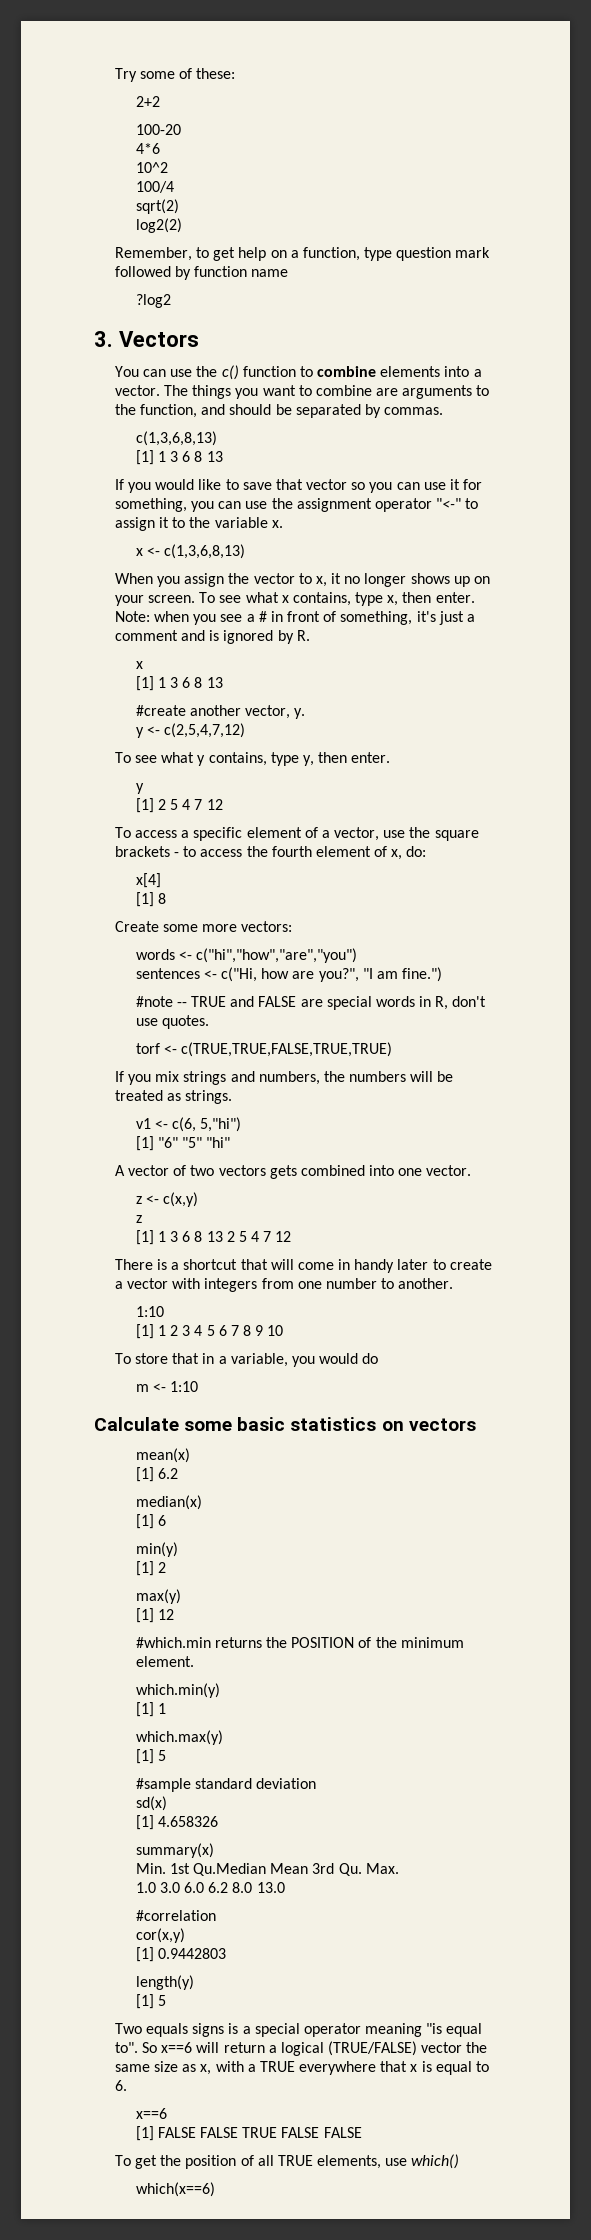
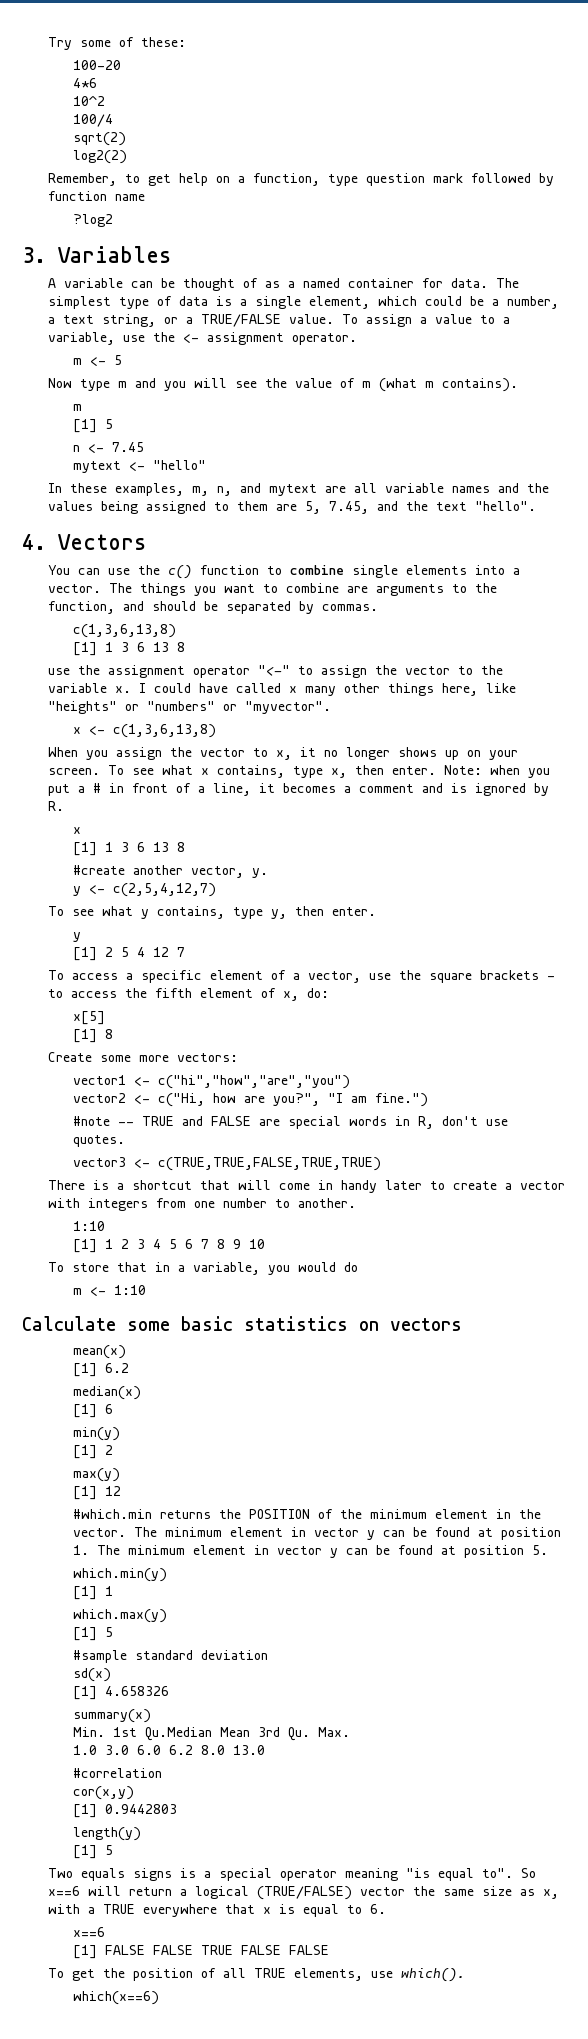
[135,96,160,107] // 2+2 -> (186, 42) none
(113, 339) none -> [58,246,171,263] [47,278,519,291] [47,296,559,309] [47,314,510,327] [47,332,357,345] [73,355,123,366] [47,378,518,392] [73,404,83,411] [73,419,114,433] [73,442,145,453] [73,460,207,473] [47,483,549,496] [47,501,536,514] [22,534,46,550] Variables // A variable can be thought of as a named container for data. The simplest type of data is a single element, which could be a number, a text string, or a TRUE/FALSE value. To assign a value to a variable, use the <- assignment operator. // m <- 5 // Now type m and you will see the value of m (what m contains). // m // [1] 5 // n <- 7.45 // mytext <- "hello" // In these examples, m, n, and mytext are all variable names and the values being assigned to them are 5, 7.45, and the text "hello". // 4.
(377, 371) none -> [351,565,398,578] single
[135,431,217,446] [135,450,223,465] [114,479,483,493] [114,498,242,512] c(1,3,6,8,13) // [1] 1 3 6 8 13 // If you would like to save that vector so you can use it for something, you can -> [73,624,177,638] [73,642,186,656] c(1,3,6,13,8) // [1] 1 3 6 13 8 //
[158,517,169,528] it -> [374,665,450,675] the vector
(283, 524) none -> [138,683,516,696] [47,701,331,714] I could have called x many other things here, like "heights" or "numbers" or "myvector".
[163,544,245,559] c(1,3,6,8,13) -> [113,724,217,738] c(1,3,6,13,8)
[220,614,243,622] see -> [47,784,70,796] put
[340,611,464,625] something, it's just -> [197,783,336,796] a line, it becomes
[194,677,223,688] 8 13 -> [153,842,186,852] 13 8
[163,723,245,738] c(2,5,4,7,12) -> [113,883,217,897] c(2,5,4,12,7)
[194,799,223,810] 7 12 -> [153,947,186,957] 12 7
[271,846,312,857] fourth -> [154,988,192,998] fifth
[135,873,161,888] x[4] -> [73,1011,106,1025] x[5]
[135,949,175,960] words -> [73,1075,127,1085] vector1
[135,968,200,979] sentences -> [73,1093,127,1103] vector2
[135,1043,160,1054] torf -> [73,1157,127,1167] vector3
[114,1071,454,1085] [114,1090,233,1104] [135,1117,242,1132] [135,1136,231,1151] [114,1165,472,1179] [135,1192,198,1207] [135,1215,142,1223] [135,1230,292,1245] // If you mix strings and numbers, the numbers will be treated as strings. // v1 <- c(6, 5,"hi") // [1] "6" "5" "hi" // A vector of two vectors gets combined into one vector. // z <- c(x,y) // z // [1] 1 3 6 8 13 2 5 4 7 12 -> (382, 1164) none
[135,1656,194,1667] element. -> [435,1509,542,1519] [73,1527,562,1540] [73,1545,549,1558] element in the vector. The minimum element in vector y can be found at position 1. The minimum element in vector y can be found at position 5.
[411,2154,460,2169] which() -> [400,1968,465,1982] which().

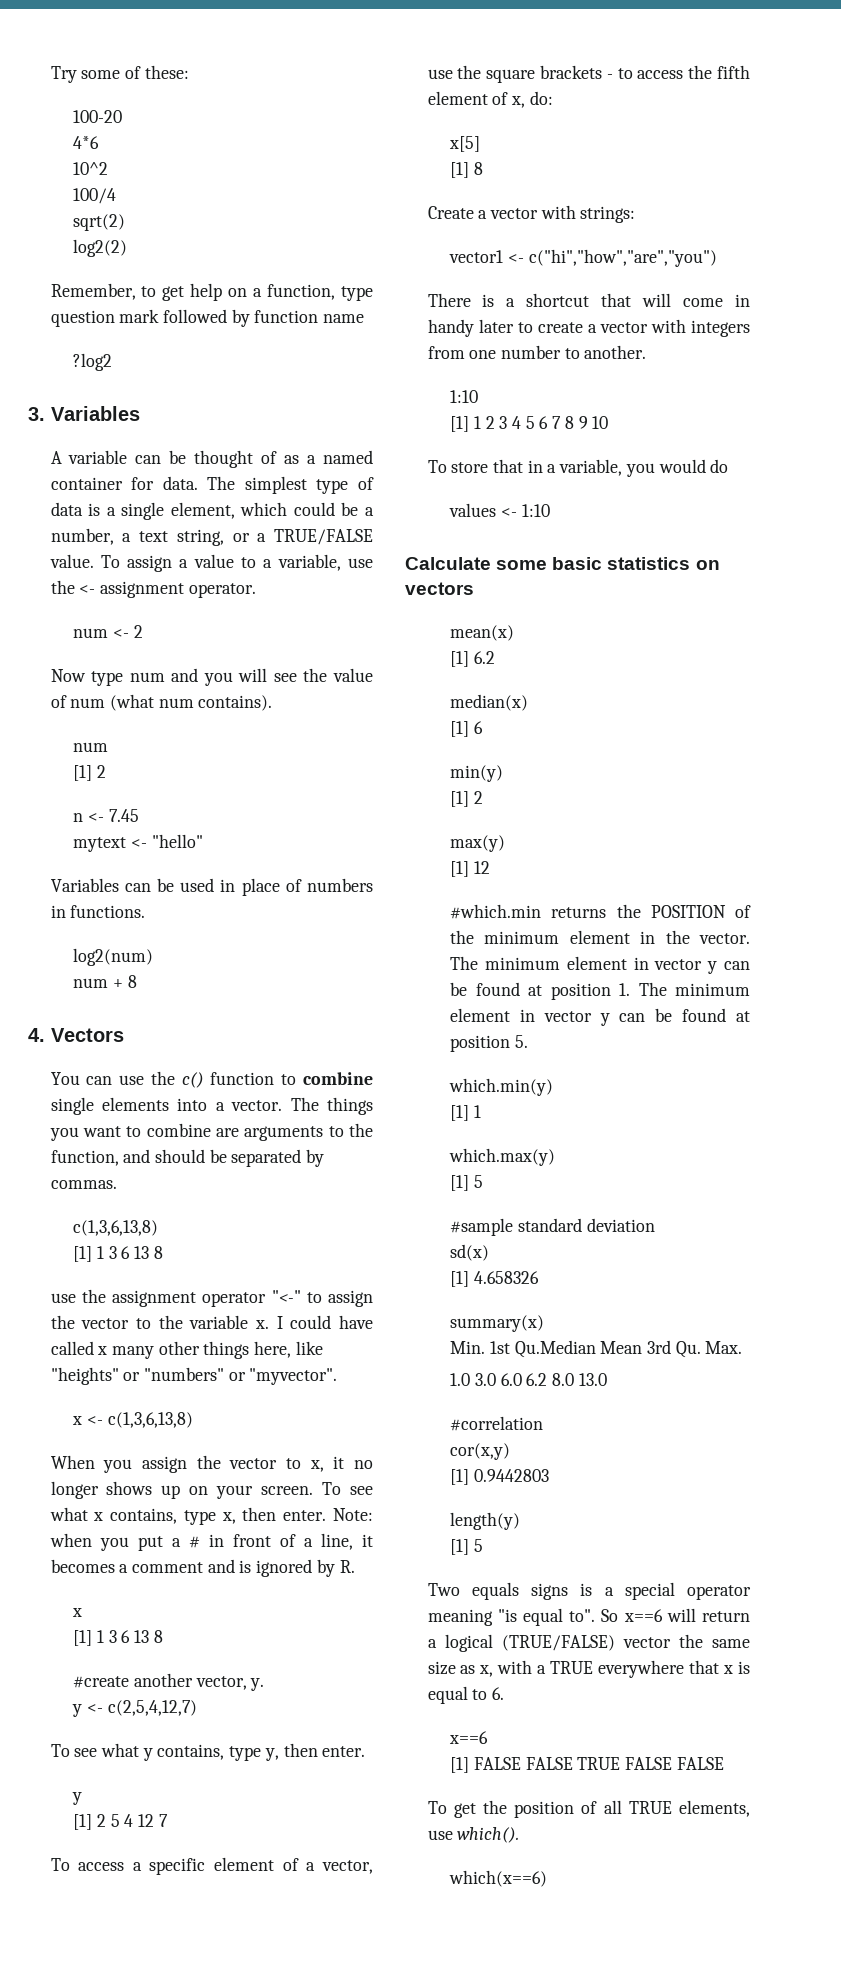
[73,355,123,366] m <- 5 -> [73,625,143,638] num <- 2
[117,381,127,388] m -> [129,672,165,682] num
[361,378,434,392] m (what m -> [70,694,194,711] num (what num
[73,404,83,411] [73,419,114,433] m // [1] 5 -> [73,742,109,752] [73,765,106,781] num // [1] 2
[47,483,549,496] [47,501,536,514] In these examples, m, n, and mytext are all variable names and the values being assigned to them are 5, 7.45, and the text "hello". -> [50,878,373,896] [50,905,146,918] [73,948,154,966] [73,975,137,988] Variables can be used in place of numbers in functions. // log2(num) // num + 8
[99,1053,238,1062] some more vectors: -> [478,205,636,223] a vector with strings:
[73,1093,429,1107] [73,1116,509,1129] [73,1135,126,1147] [73,1157,382,1171] // vector2 <- c("Hi, how are you?", "I am fine.") // #note -- TRUE and FALSE are special words in R, don't use quotes. // vector3 <- c(TRUE,TRUE,FALSE,TRUE,TRUE) -> (717, 258) none
[73,1288,83,1295] m -> [449,503,497,517] values

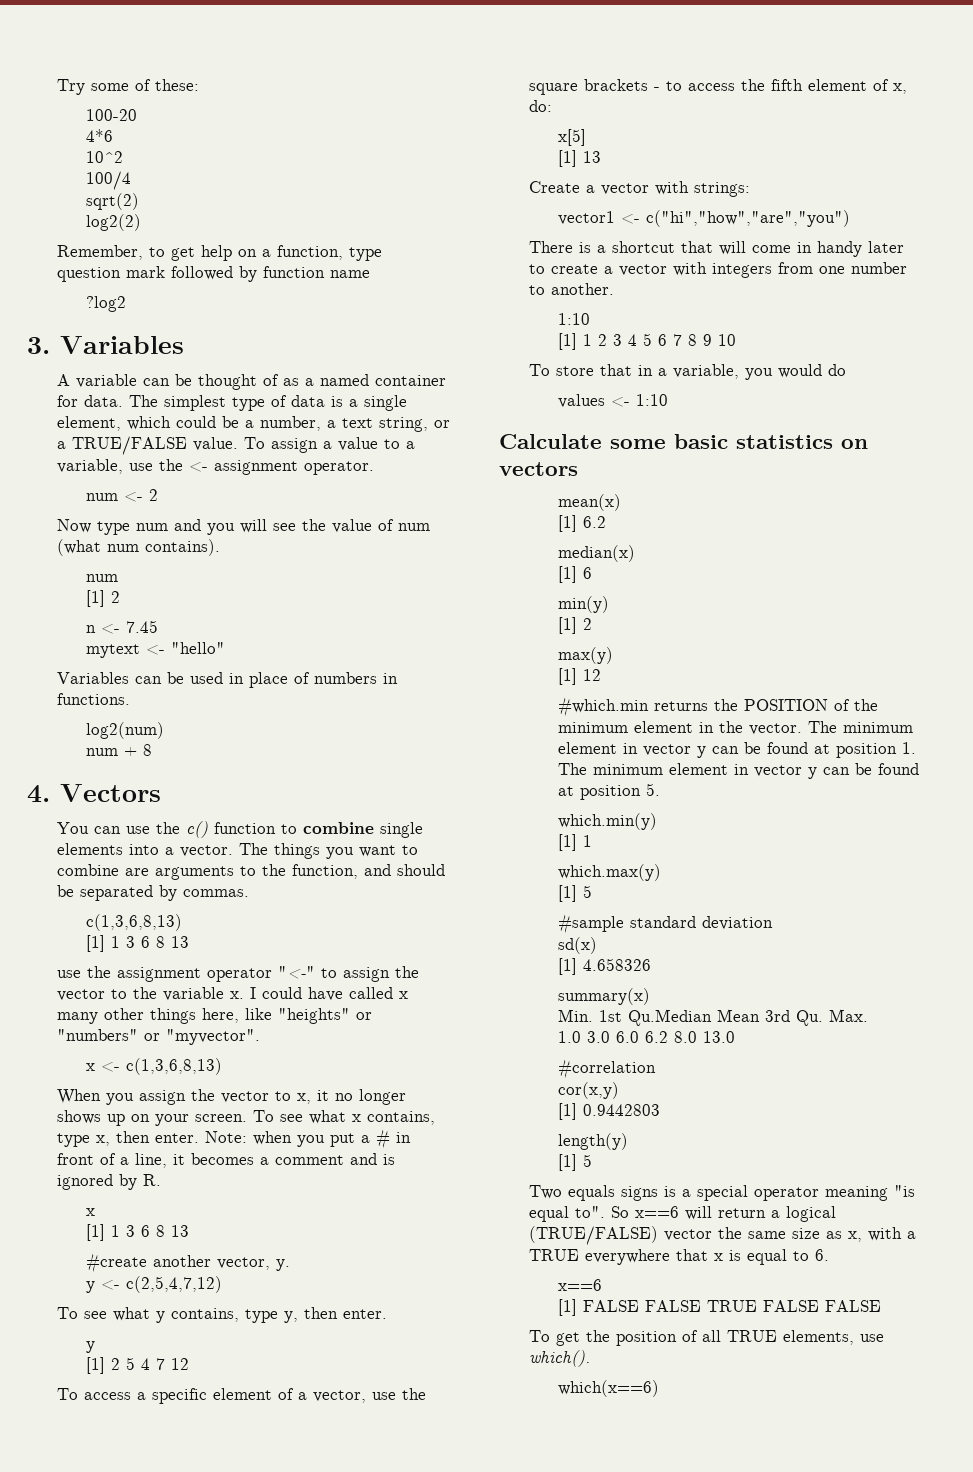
[73,1220,159,1236] [73,1246,163,1262] c(1,3,6,13,8) // [1] 1 3 6 13 8 -> [86,914,183,931] [86,935,190,952] c(1,3,6,8,13) // [1] 1 3 6 8 13
[107,1412,193,1428] c(1,3,6,13,8) -> [126,1058,223,1075] c(1,3,6,8,13)
[133,1630,163,1643] 13 8 -> [156,1225,190,1237] 8 13
[107,1700,197,1716] c(2,5,4,12,7) -> [126,1276,223,1293] c(2,5,4,7,12)
[137,1814,168,1827] 12 7 -> [156,1358,190,1370] 7 12
[473,162,483,175] 8 -> [583,151,602,163] 13

